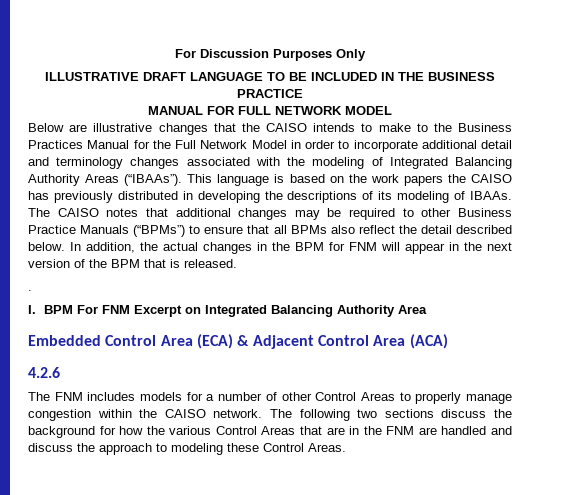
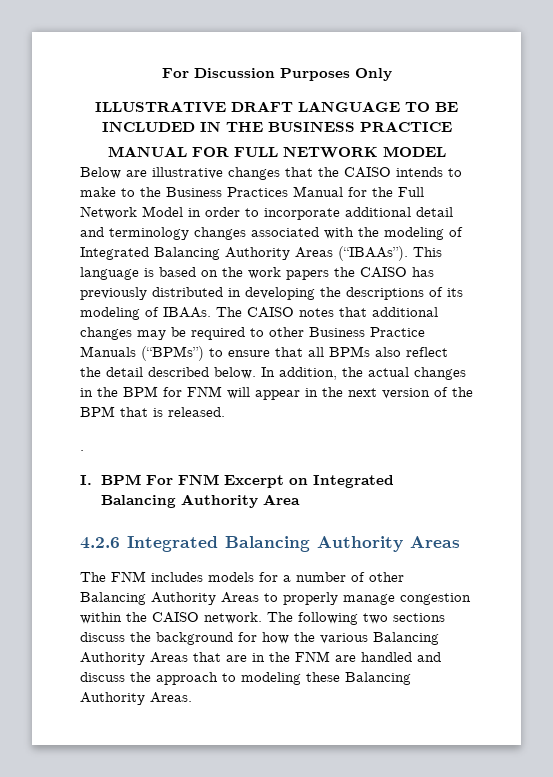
[28,334,448,349] [28,367,60,378] Embedded Control Area (ECA) & Adjacent Control Area (ACA) // 4.2.6 -> [80,536,460,552] 4.2.6 Integrated Balancing Authority Areas
[315,392,357,401] Control -> [80,592,216,605] Balancing Authority
[215,426,257,435] Control -> [373,632,439,645] [80,652,145,665] Balancing Authority
[263,443,304,452] Control -> [345,672,411,685] [80,692,145,705] Balancing Authority

